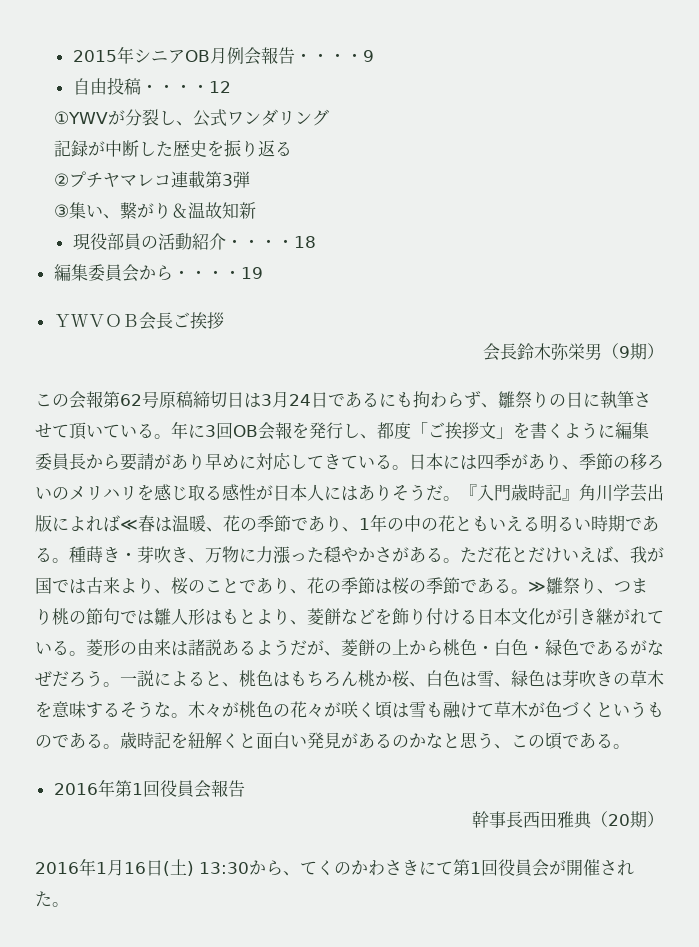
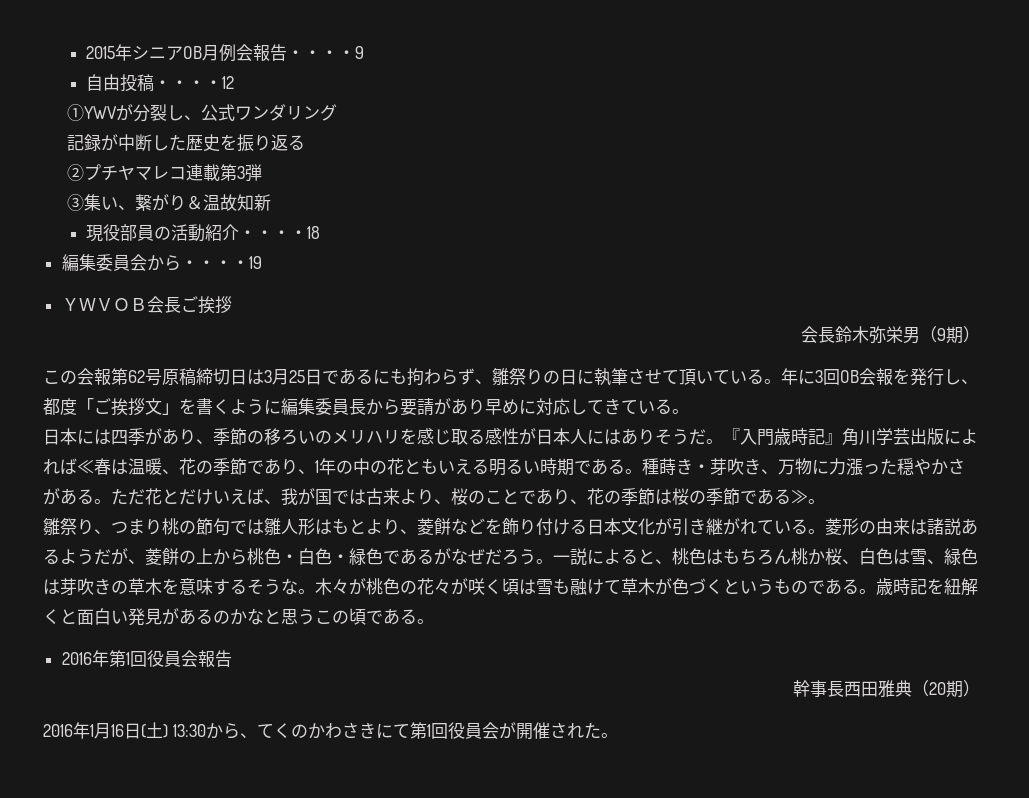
[289,394,311,406] 24 -> [289,370,305,383] 25
(409, 467) none -> (689, 411) //
[511,581,546,594] 。≫ -> [791,490,825,504] ≫。 //
[494,744,511,749] 、 -> (315, 617) none

